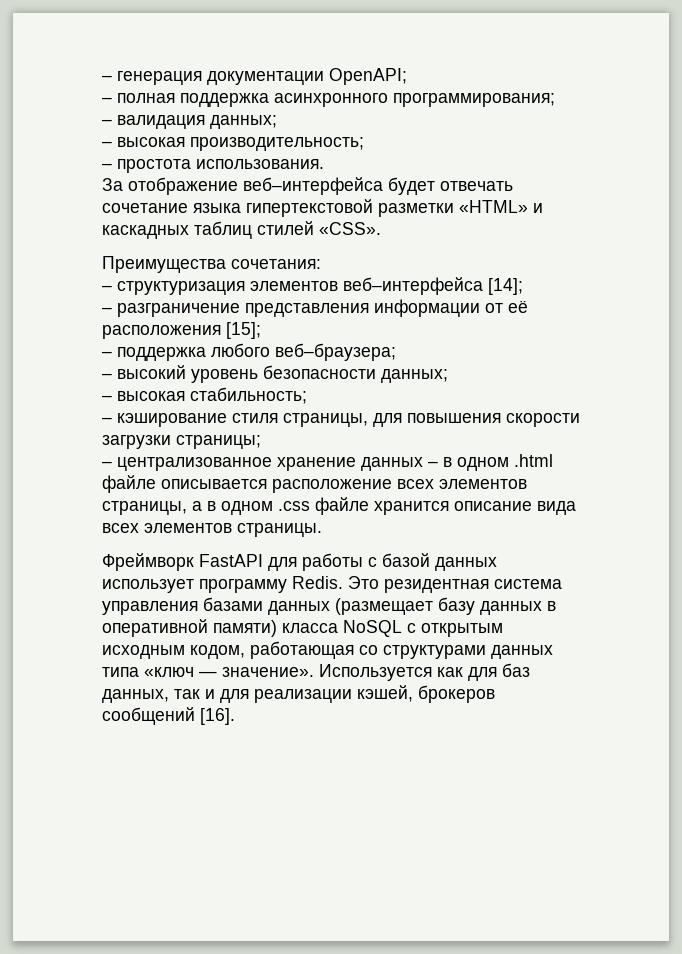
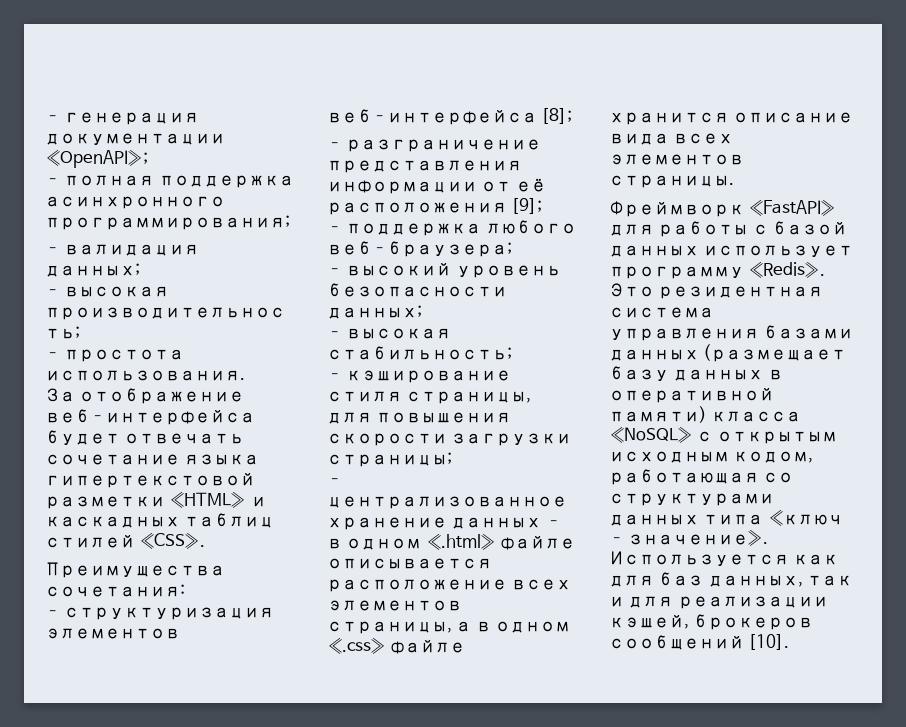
[329,68,407,85] OpenAPI; -> [45,149,148,168] «OpenAPI»;
[488,278,523,295] [14]; -> [541,108,573,124] [8];
[226,322,261,339] [15]; -> [511,198,543,214] [9];
[514,454,553,467] .html -> [425,533,496,550] «.html»
[278,501,310,511] .css -> [327,637,386,654] «.css»
[199,554,263,567] FastAPI -> [748,199,837,216] «FastAPI»
[292,576,343,589] Redis. -> [748,261,826,278] «Redis».
[343,620,402,637] NoSQL -> [609,426,693,443] «NoSQL»
[199,671,217,677] — -> [609,537,624,543] –
[200,708,235,725] [16]. -> [748,634,790,650] [10].

